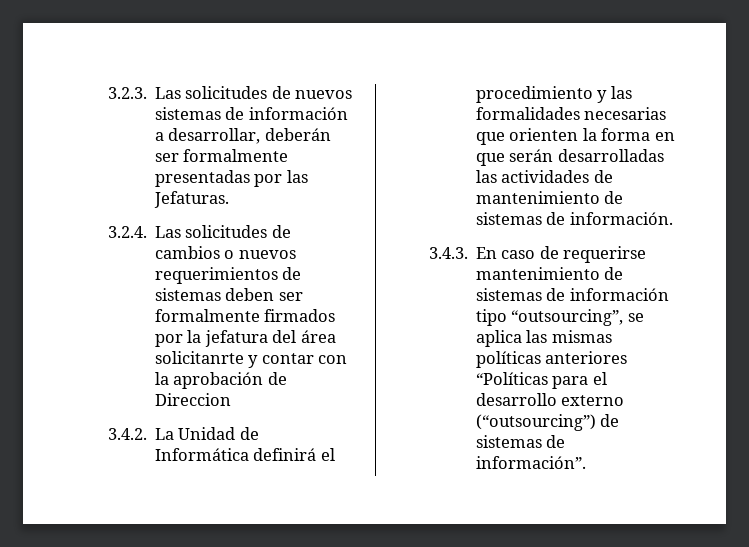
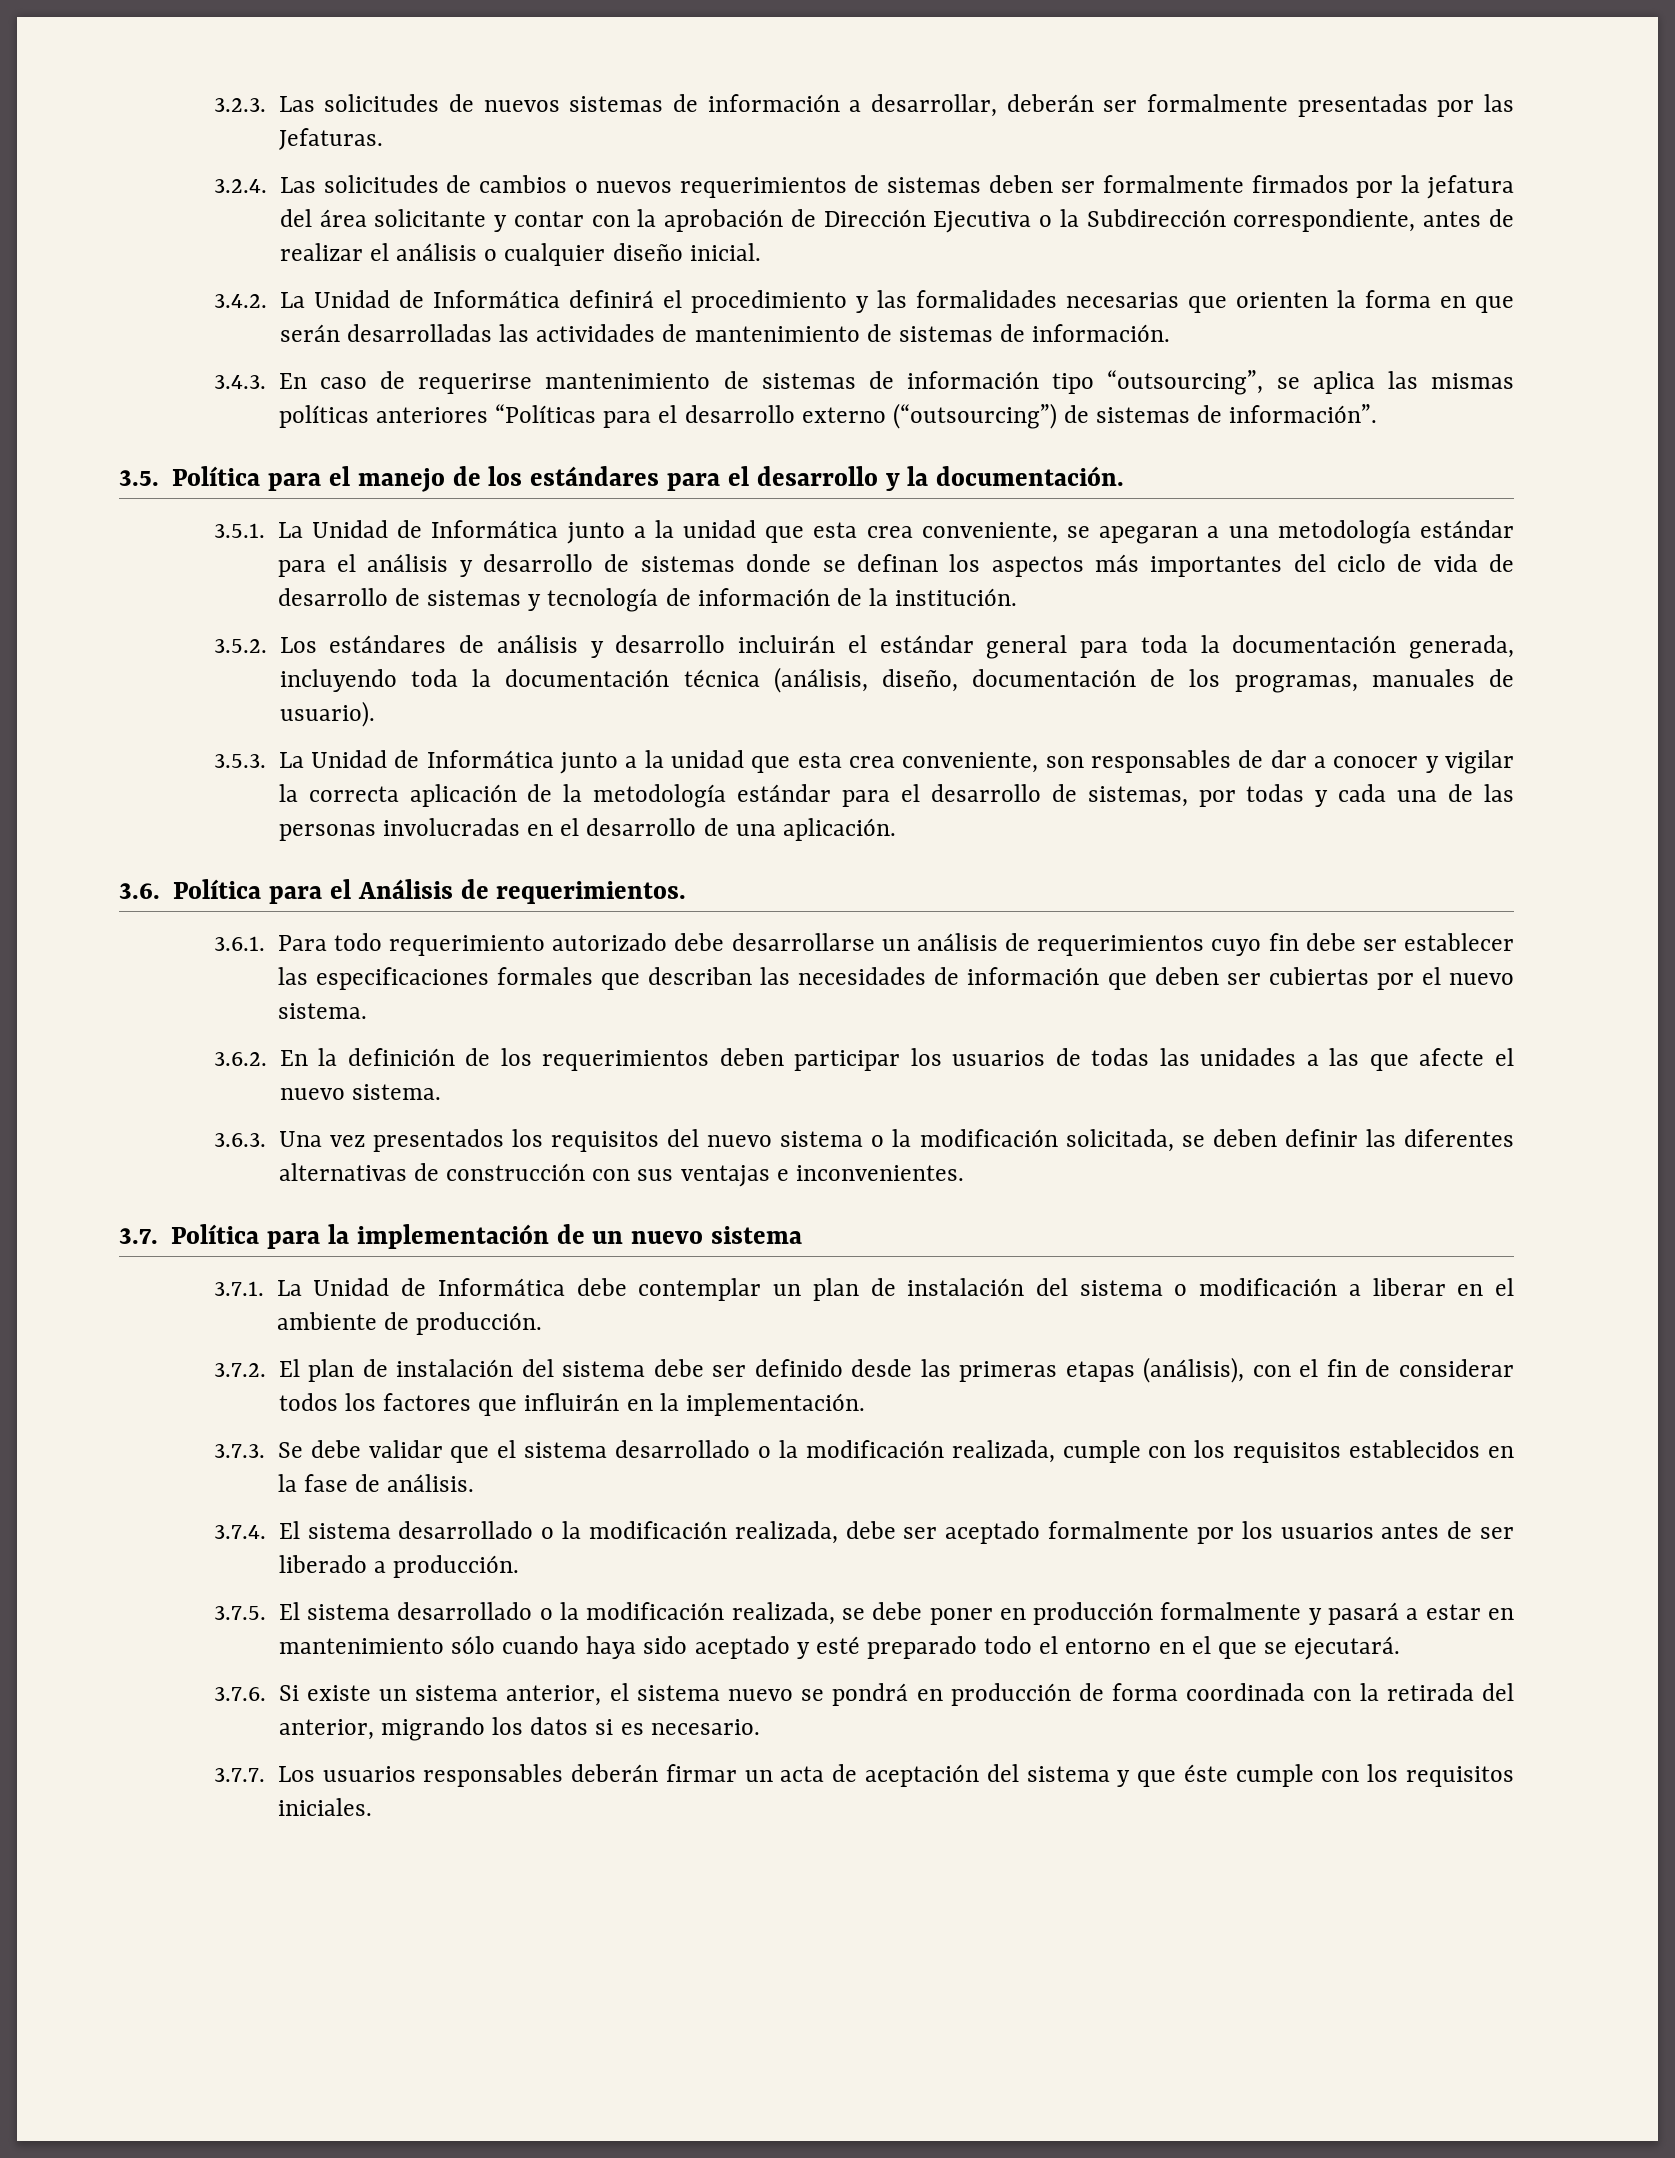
[154,351,244,364] solicitanrte -> [374,209,487,227] solicitante
[154,393,231,406] Direccion -> [823,209,1514,233] [279,243,761,266] Dirección Ejecutiva o la Subdirección correspondiente, antes de realizar el análisis o cualquier diseño inicial.
(586, 462) none -> [119,466,1125,492] [213,520,1514,544] [277,554,1514,577] [277,588,1018,612] [213,635,1514,659] [279,667,1515,693] [279,701,375,727] [213,750,1514,774] [278,784,1515,808] [278,818,896,841] [119,879,687,904] [213,933,1515,956] [277,967,1515,990] [277,1003,367,1019] [213,1048,1515,1071] [279,1084,441,1100] [213,1129,1514,1152] [278,1163,964,1187] [119,1224,803,1249] [213,1278,1515,1301] [276,1312,543,1335] [213,1357,1515,1383] [278,1393,865,1416] [213,1440,1514,1463] [277,1474,475,1492] [213,1521,1514,1544] [278,1555,520,1578] [213,1602,1515,1625] [278,1636,1401,1660] [213,1683,1515,1706] [278,1717,760,1741] [213,1764,1515,1787] [277,1798,372,1816] // 3.5. Política para el manejo de los estándares para el desarrollo y la documentación. // 3.5.1. La Unidad de Informática junto a la unidad que esta crea conveniente, se apegaran a una metodología estándar para el análisis y desarrollo de sistemas donde se definan los aspectos más importantes del ciclo de vida de desarrollo de sistemas y tecnología de información de la institución. // 3.5.2. Los estándares de análisis y desarrollo incluirán el estándar general para toda la documentación generada, incluyendo toda la documentación técnica (análisis, diseño, documentación de los programas, manuales de usuario). // 3.5.3. La Unidad de Informática junto a la unidad que esta crea conveniente, son responsables de dar a conocer y vigilar la correcta aplicación de la metodología estándar para el desarrollo de sistemas, por todas y cada una de las personas involucradas en el desarrollo de una aplicación. // 3.6. Política para el Análisis de requerimientos. // 3.6.1. Para todo requerimiento autorizado debe desarrollarse un análisis de requerimientos cuyo fin debe ser establecer las especificaciones formales que describan las necesidades de información que deben ser cubiertas por el nuevo sistema. // 3.6.2. En la definición de los requerimientos deben participar los usuarios de todas las unidades a las que afecte el nuevo sistema. // 3.6.3. Una vez presentados los requisitos del nuevo sistema o la modificación solicitada, se deben definir las diferentes alternativas de construcción con sus ventajas e inconvenientes. // 3.7. Política para la implementación de un nuevo sistema // 3.7.1. La Unidad de Informática debe contemplar un plan de instalación del sistema o modificación a liberar en el ambiente de producción. // 3.7.2. El plan de instalación del sistema debe ser definido desde las primeras etapas (análisis), con el fin de considerar todos los factores que influirán en la implementación. // 3.7.3. Se debe validar que el sistema desarrollado o la modificación realizada, cumple con los requisitos establecidos en la fase de análisis. // 3.7.4. El sistema desarrollado o la modificación realizada, debe ser aceptado formalmente por los usuarios antes de ser liberado a producción. // 3.7.5. El sistema desarrollado o la modificación realizada, se debe poner en producción formalmente y pasará a estar en mantenimiento sólo cuando haya sido aceptado y esté preparado todo el entorno en el que se ejecutará. // 3.7.6. Si existe un sistema anterior, el sistema nuevo se pondrá en producción de forma coordinada con la retirada del anterior, migrando los datos si es necesario. // 3.7.7. Los usuarios responsables deberán firmar un acta de aceptación del sistema y que éste cumple con los requisitos iniciales.

